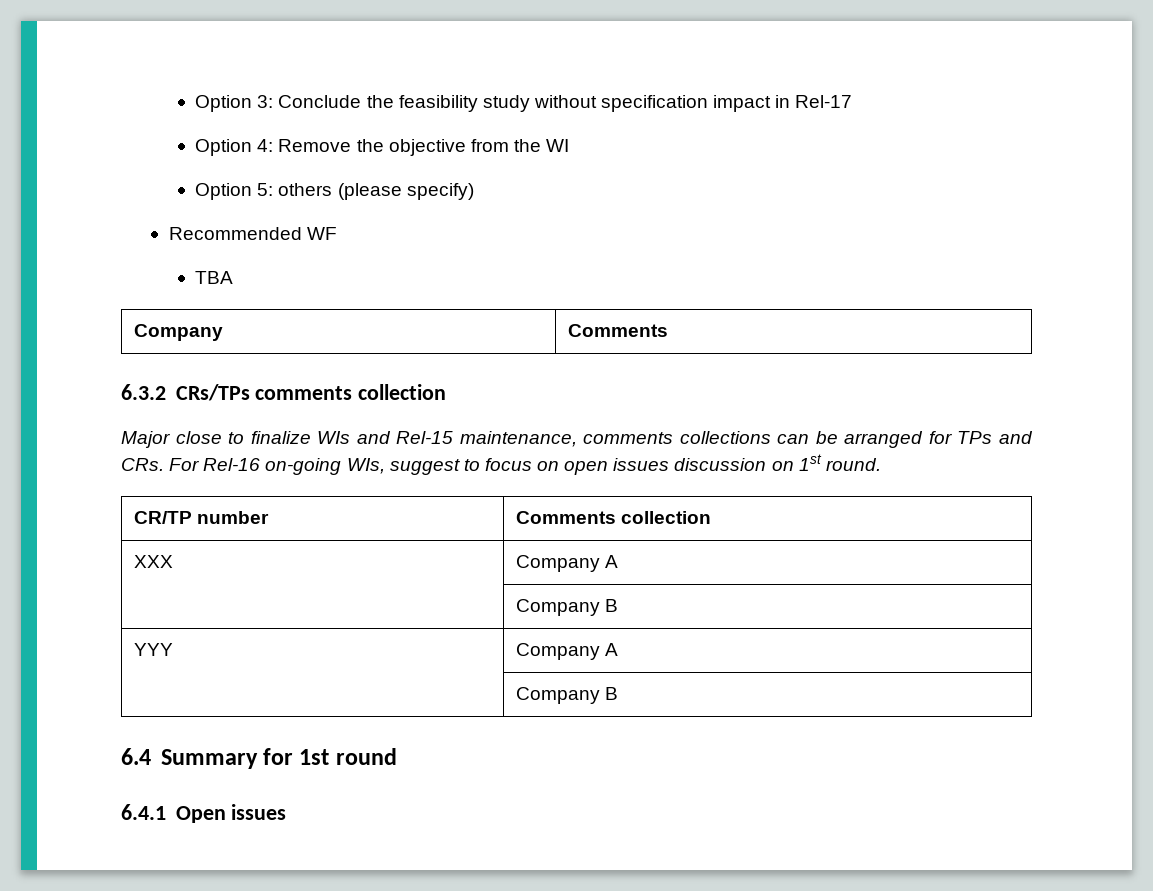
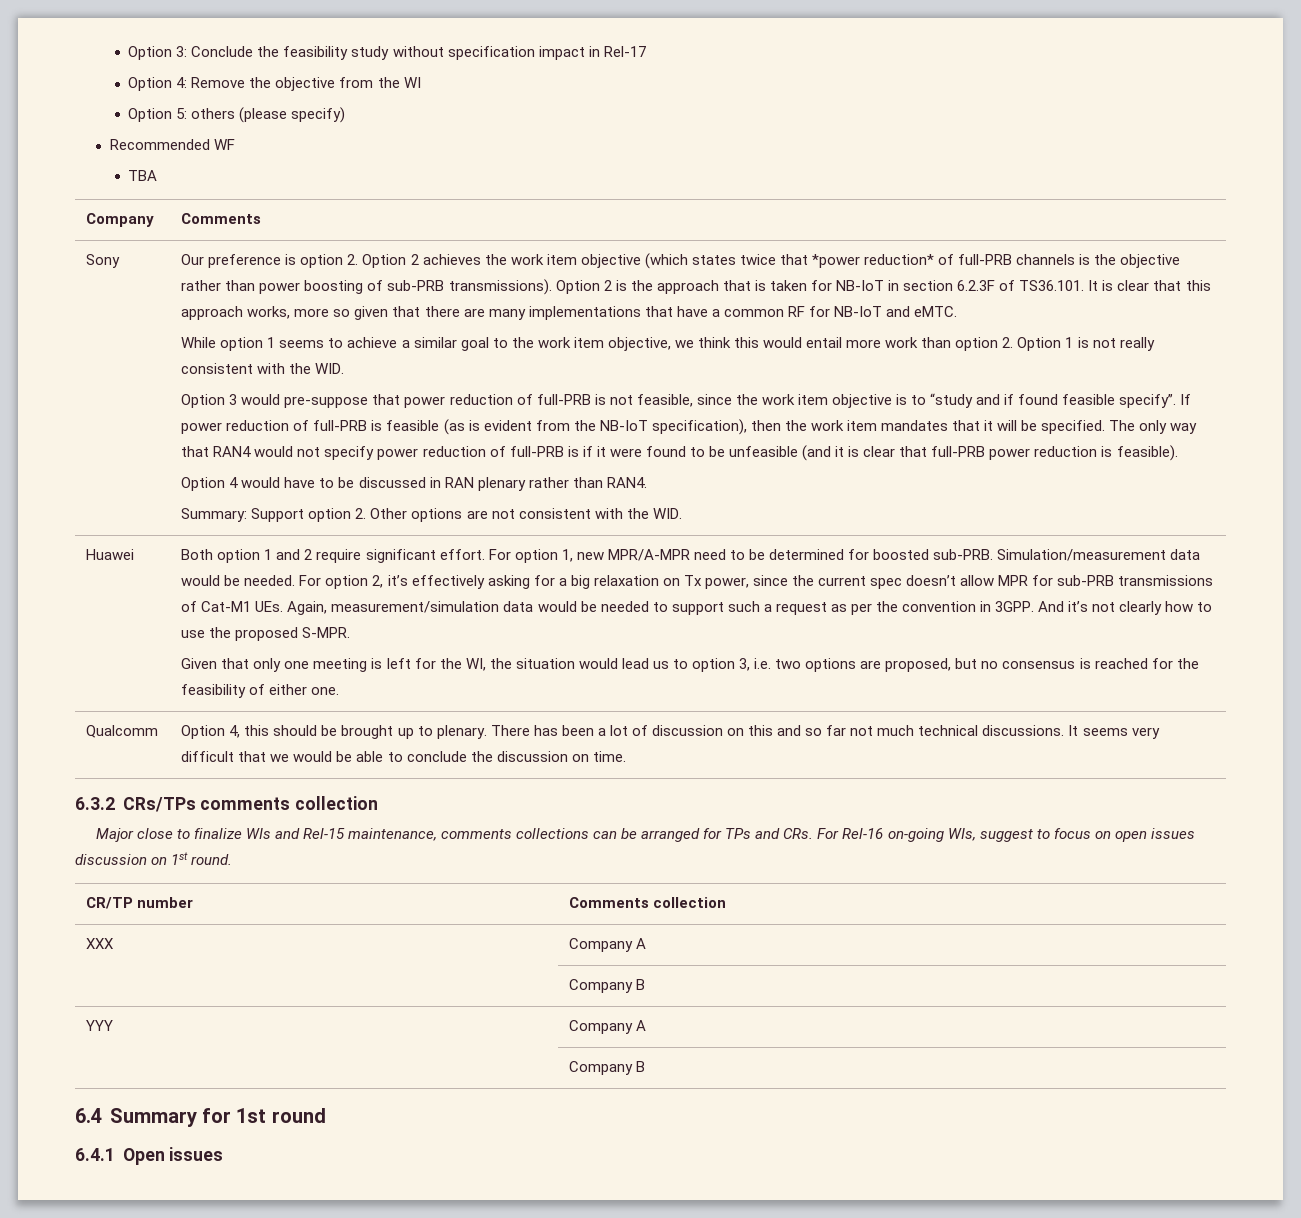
(668, 330) none -> [86,254,121,268] [181,253,1181,269] [181,279,1211,295] [181,306,958,320] [181,337,1155,351] [181,363,345,374] [181,393,1192,408] [181,419,1198,435] [181,445,1178,461] [181,477,647,491] [181,508,682,522] [86,549,135,560] [181,549,1201,563] [181,575,1214,589] [181,601,1213,615] [181,627,351,641] [181,658,1199,672] [181,684,340,698] [86,725,159,738] [181,725,1160,739] [181,751,626,762] // Sony | Our preference is option 2. Option 2 achieves the work item objective (which states twice that *power reduction* of full-PRB channels is the objective rather than power boosting of sub-PRB transmissions). Option 2 is the approach that is taken for NB-IoT in section 6.2.3F of TS36.101. It is clear that this approach works, more so given that there are many implementations that have a common RF for NB-IoT and eMTC. // While option 1 seems to achieve a similar goal to the work item objective, we think this would entail more work than option 2. Option 1 is not really consistent with the WID. // Option 3 would pre-suppose that power reduction of full-PRB is not feasible, since the work item objective is to “study and if found feasible specify”. If power reduction of full-PRB is feasible (as is evident from the NB-IoT specification), then the work item mandates that it will be specified. The only way that RAN4 would not specify power reduction of full-PRB is if it were found to be unfeasible (and it is clear that full-PRB power reduction is feasible). // Option 4 would have to be discussed in RAN plenary rather than RAN4. // Summary: Support option 2. Other options are not consistent with the WID. // Huawei | Both option 1 and 2 require significant effort. For option 1, new MPR/A-MPR need to be determined for boosted sub-PRB. Simulation/measurement data would be needed. For option 2, it’s effectively asking for a big relaxation on Tx power, since the current spec doesn’t allow MPR for sub-PRB transmissions of Cat-M1 UEs. Again, measurement/simulation data would be needed to support such a request as per the convention in 3GPP. And it’s not clearly how to use the proposed S-MPR. // Given that only one meeting is left for the WI, the situation would lead us to option 3, i.e. two options are proposed, but no consensus is reached for the feasibility of either one. // Qualcomm | Option 4, this should be brought up to plenary. There has been a lot of discussion on this and so far not much technical discussions. It seems very difficult that we would be able to conclude the discussion on time.

